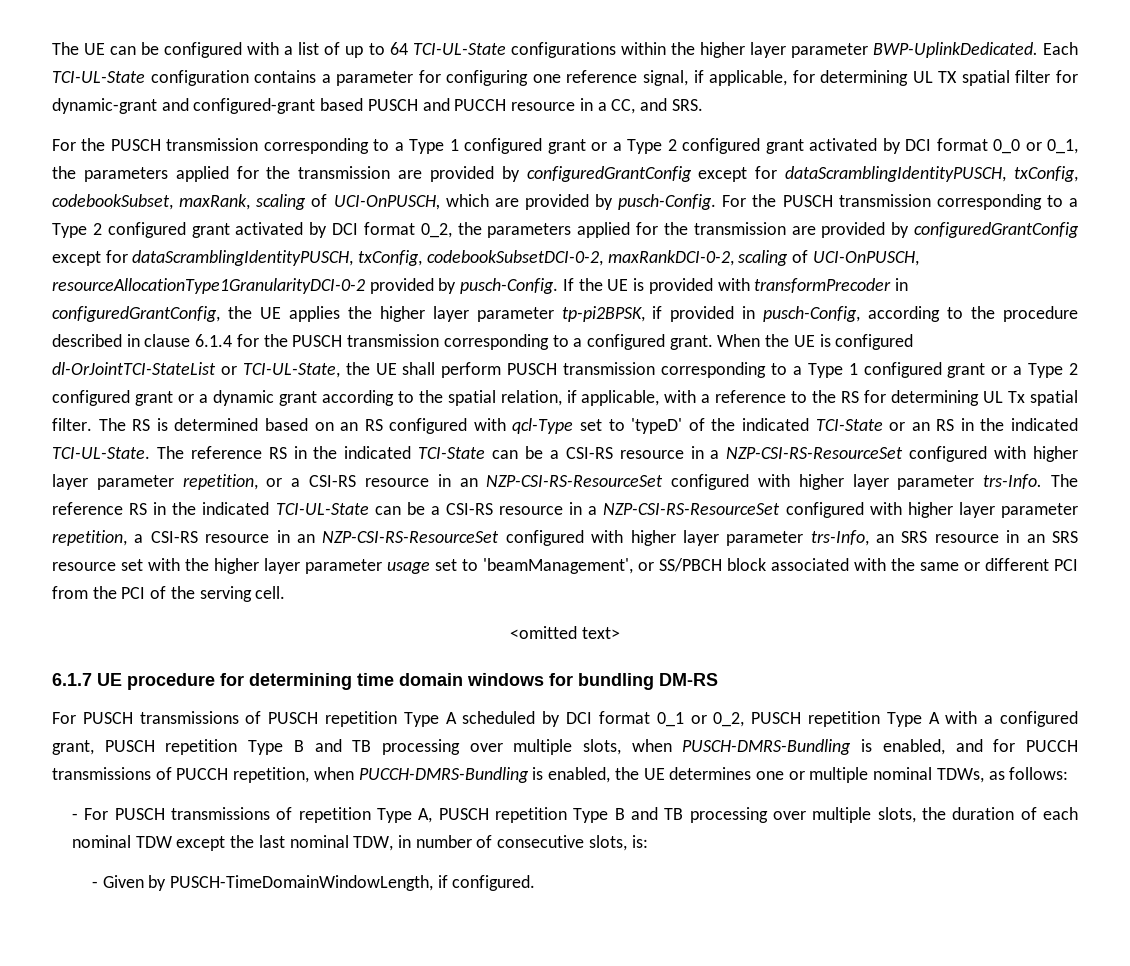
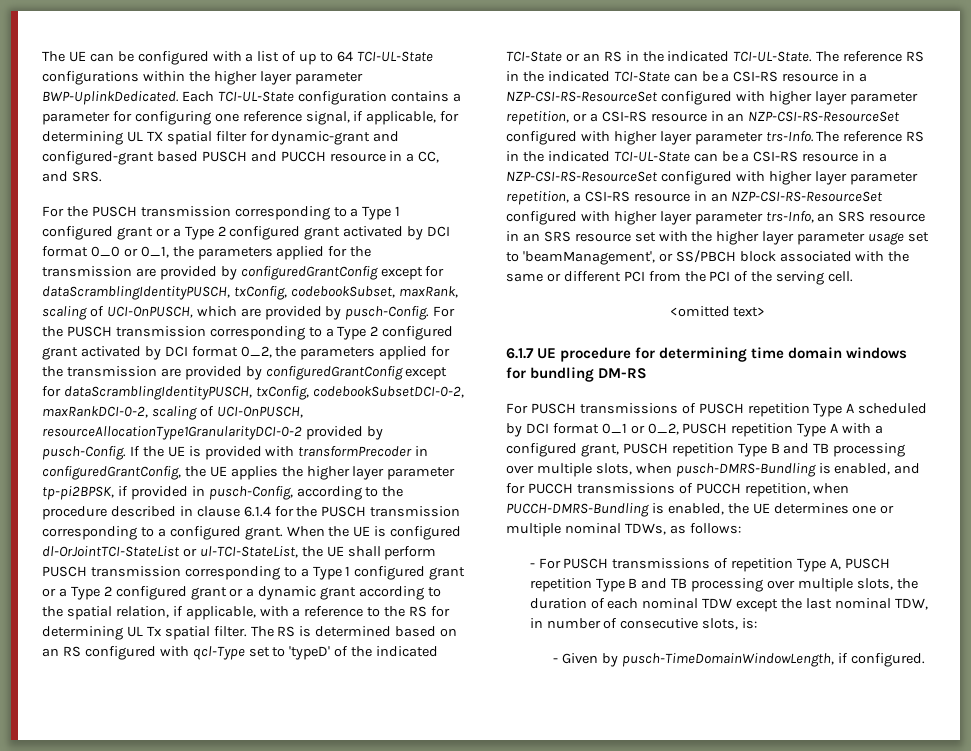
[242,363,340,378] TCI-UL-State, -> [199,546,298,558] ul-TCI-StateList,
[682,739,852,755] PUSCH-DMRS-Bundling -> [675,463,816,477] pusch-DMRS-Bundling
[170,875,434,891] PUSCH-TimeDomainWindowLength, -> [622,653,835,667] pusch-TimeDomainWindowLength,

